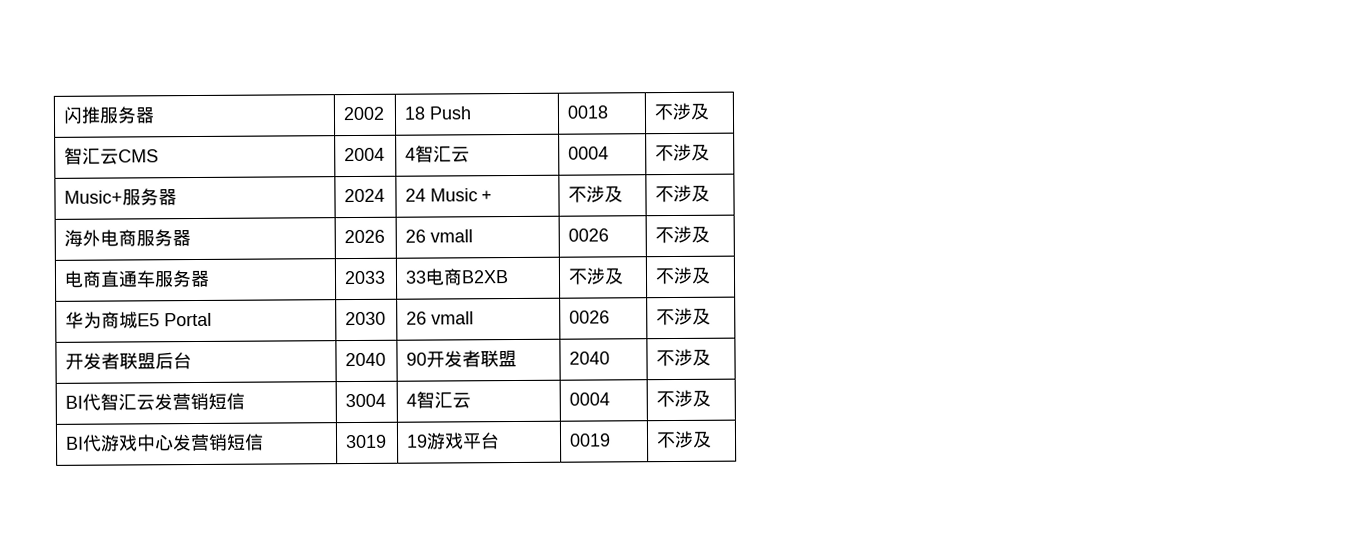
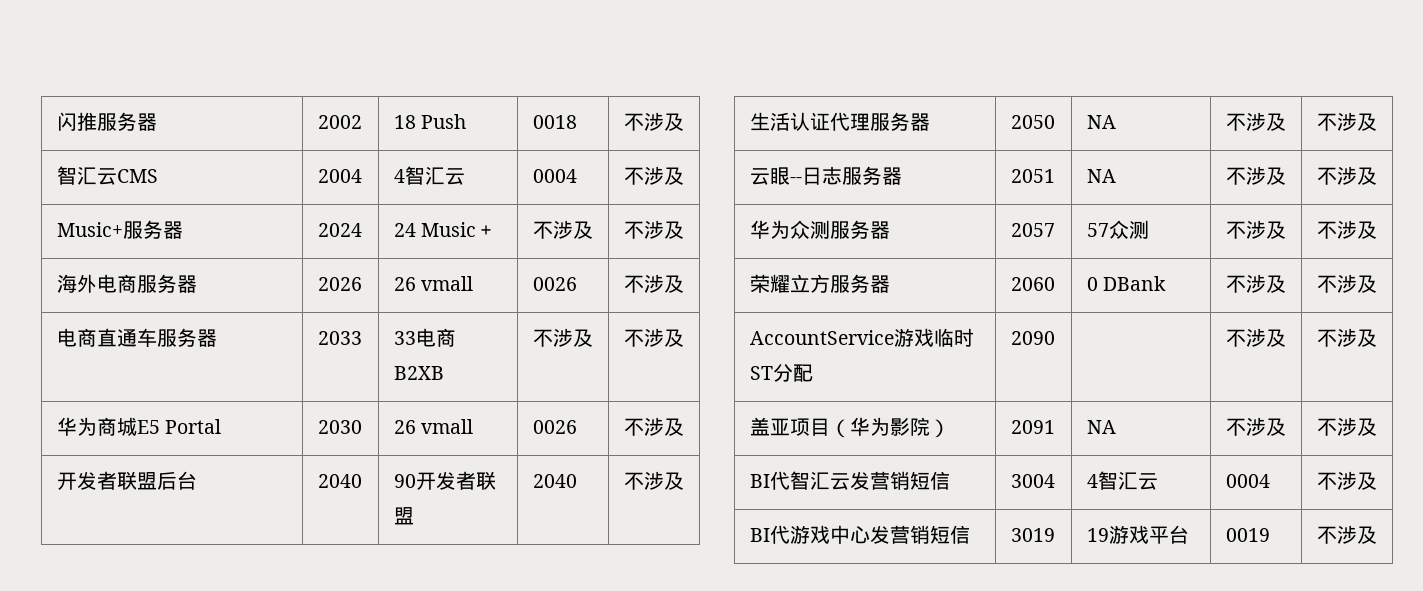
(711, 357) none -> [749,112,930,131] [1010,115,1055,129] [1086,115,1116,129] [1225,112,1286,131] [1316,112,1377,131] [749,166,902,185] [1010,169,1055,183] [1086,169,1116,183] [1225,166,1286,185] [1316,166,1377,185] [749,220,890,239] [1010,223,1055,237] [1086,220,1149,239] [1225,220,1286,239] [1316,220,1377,239] [749,274,890,293] [1010,277,1055,291] [1086,276,1166,291] [1225,274,1286,293] [1316,274,1377,293] [749,328,974,347] [749,363,813,382] [1010,331,1055,345] [1225,328,1286,347] [1316,328,1377,347] [749,417,950,438] [1010,420,1055,434] [1086,420,1116,434] [1225,417,1286,436] [1316,417,1377,436] // 生活认证代理服务器 | 2050 | NA | 不涉及 | 不涉及 // 云眼--日志服务器 | 2051 | NA | 不涉及 | 不涉及 // 华为众测服务器 | 2057 | 57众测 | 不涉及 | 不涉及 // 荣耀立方服务器 | 2060 | 0 DBank | 不涉及 | 不涉及 // AccountService游戏临时ST分配 | 2090 | | 不涉及 | 不涉及 // 盖亚项目（华为影院） | 2091 | NA | 不涉及 | 不涉及

